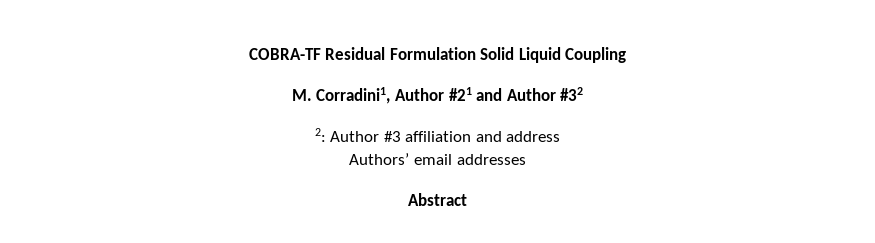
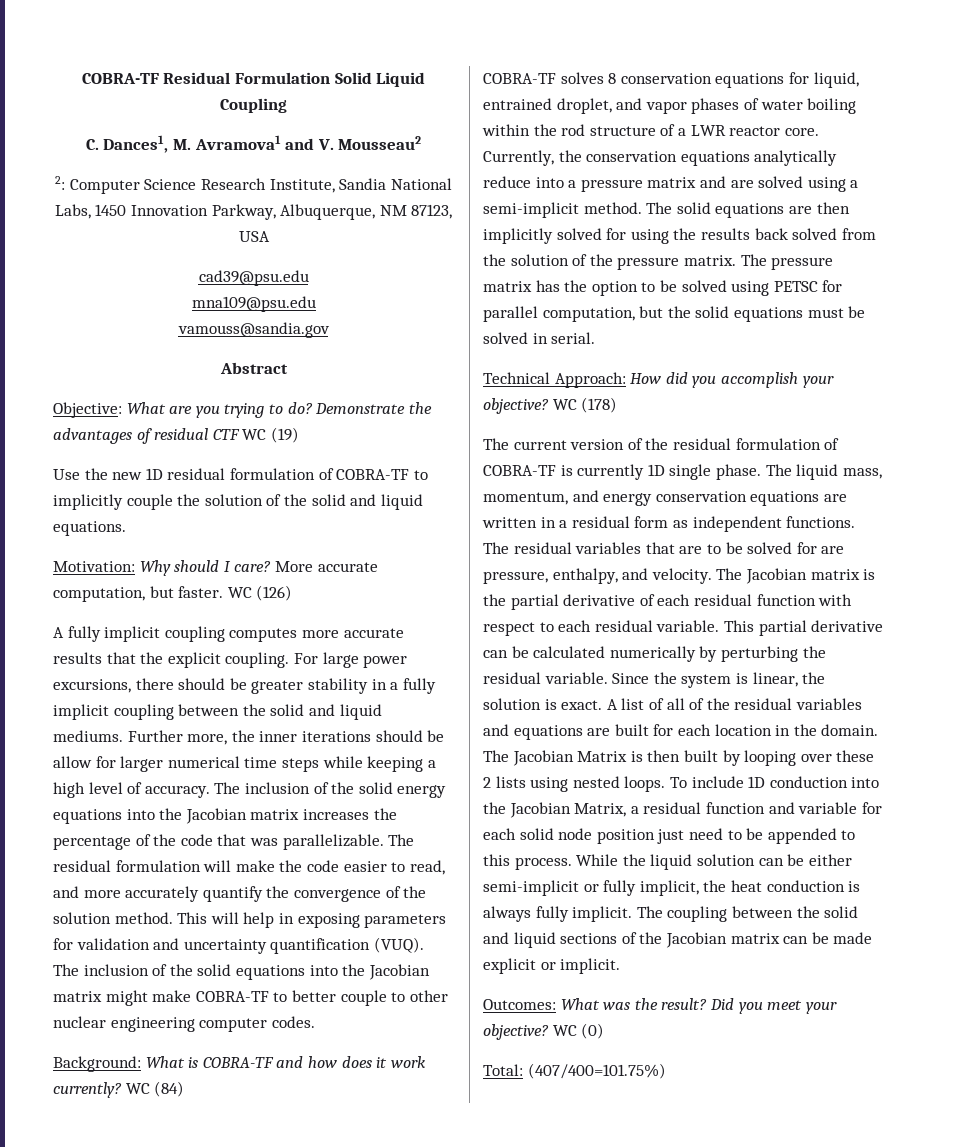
[291,87,584,104] [314,128,561,142] [349,153,526,165] [408,193,467,206] M. Corradini1, Author #21 and Author #32 // 2: Author #3 affiliation and address // Authors’ email addresses // Abstract -> [85,135,422,153] [55,176,452,194] [54,204,453,220] [238,231,270,242] [198,270,309,286] [191,296,316,312] [177,322,330,338] [219,362,288,374] [53,402,432,418] [53,427,299,444] [53,468,428,480] [53,494,423,510] [53,521,126,536] [53,560,378,576] [53,585,293,602] [53,626,404,642] [53,652,408,668] [53,678,436,694] [53,704,382,720] [53,730,445,745] [53,756,436,772] [53,782,447,798] [53,808,397,824] [53,834,415,850] [53,860,445,875] [53,886,427,902] [53,912,447,928] [53,937,424,954] [53,964,430,980] [53,990,448,1006] [53,1016,315,1032] [53,1056,426,1072] [53,1081,185,1098] [483,72,859,88] [483,98,857,114] [482,124,819,136] [483,150,838,166] [483,176,859,192] [483,202,850,218] [483,228,876,244] [483,254,834,270] [483,280,843,296] [483,306,866,322] [483,332,596,344] [483,372,834,388] [483,397,618,414] [483,438,840,450] [483,464,882,480] [483,490,847,506] [482,516,856,532] [483,542,845,554] [483,568,876,584] [483,594,853,610] [483,620,884,636] [483,646,826,662] [483,672,826,688] [483,698,862,710] [483,724,879,740] [483,750,875,766] [483,776,880,792] [483,802,882,818] [483,828,856,844] [483,854,852,870] [483,880,861,896] [483,906,859,922] [483,932,873,948] [483,958,621,974] [483,998,837,1014] [483,1023,605,1040] [483,1063,666,1079] C. Dances1, M. Avramova1 and V. Mousseau2 // 2: Computer Science Research Institute, Sandia National Labs, 1450 Innovation Parkway, Albuquerque, NM 87123, USA // cad39@psu.edu // mna109@psu.edu // vamouss@sandia.gov // Abstract // Objective: What are you trying to do? Demonstrate the advantages of residual CTF WC (19) // Use the new 1D residual formulation of COBRA-TF to implicitly couple the solution of the solid and liquid equations. // Motivation: Why should I care? More accurate computation, but faster. WC (126) // A fully implicit coupling computes more accurate results that the explicit coupling. For large power excursions, there should be greater stability in a fully implicit coupling between the solid and liquid mediums. Further more, the inner iterations should be allow for larger numerical time steps while keeping a high level of accuracy. The inclusion of the solid energy equations into the Jacobian matrix increases the percentage of the code that was parallelizable. The residual formulation will make the code easier to read, and more accurately quantify the convergence of the solution method. This will help in exposing parameters for validation and uncertainty quantification (VUQ). The inclusion of the solid equations into the Jacobian matrix might make COBRA-TF to better couple to other nuclear engineering computer codes. // Background: What is COBRA-TF and how does it work currently? WC (84) // COBRA-TF solves 8 conservation equations for liquid, entrained droplet, and vapor phases of water boiling within the rod structure of a LWR reactor core. Currently, the conservation equations analytically reduce into a pressure matrix and are solved using a semi-implicit method. The solid equations are then implicitly solved for using the results back solved from the solution of the pressure matrix. The pressure matrix has the option to be solved using PETSC for parallel computation, but the solid equations must be solved in serial. // Technical Approach: How did you accomplish your objective? WC (178) // The current version of the residual formulation of COBRA-TF is currently 1D single phase. The liquid mass, momentum, and energy conservation equations are written in a residual form as independent functions. The residual variables that are to be solved for are pressure, enthalpy, and velocity. The Jacobian matrix is the partial derivative of each residual function with respect to each residual variable. This partial derivative can be calculated numerically by perturbing the residual variable. Since the system is linear, the solution is exact. A list of all of the residual variables and equations are built for each location in the domain. The Jacobian Matrix is then built by looping over these 2 lists using nested loops. To include 1D conduction into the Jacobian Matrix, a residual function and variable for each solid node position just need to be appended to this process. While the liquid solution can be either semi-implicit or fully implicit, the heat conduction is always fully implicit. The coupling between the solid and liquid sections of the Jacobian matrix can be made explicit or implicit. // Outcomes: What was the result? Did you meet your objective? WC (0) // Total: (407/400=101.75%)

